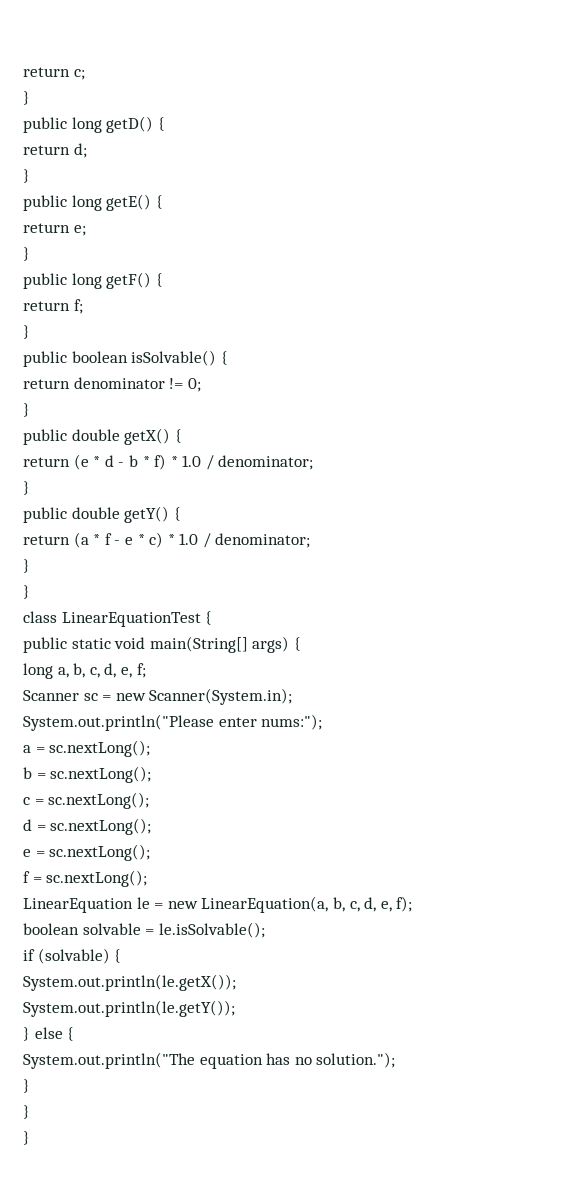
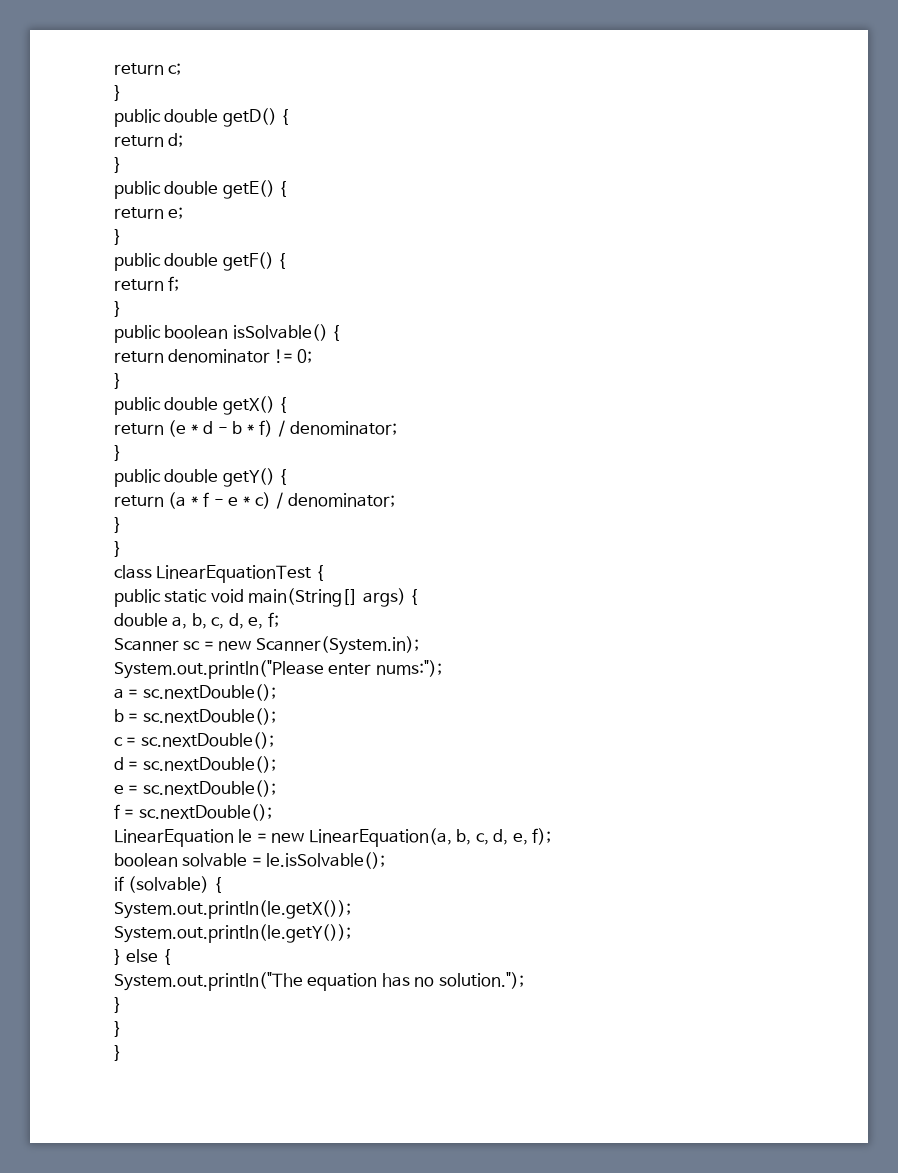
[71,117,102,133] long -> [164,109,219,123] double
[71,195,102,211] long -> [164,181,219,195] double
[71,273,102,289] long -> [164,253,219,267] double
[170,455,202,467] * 1.0 -> (274, 428) none
[167,533,199,545] * 1.0 -> (272, 500) none
[23,663,53,679] long -> [114,613,168,627] double
[49,740,151,757] sc.nextLong(); -> [142,684,276,701] sc.nextDouble();
[50,766,152,783] sc.nextLong(); -> [142,708,276,725] sc.nextDouble();
[48,792,150,809] sc.nextLong(); -> [140,732,274,749] sc.nextDouble();
[50,818,152,835] sc.nextLong(); -> [142,756,276,773] sc.nextDouble();
[49,844,151,861] sc.nextLong(); -> [142,780,276,797] sc.nextDouble();
[46,870,148,887] sc.nextLong(); -> [138,804,272,821] sc.nextDouble();

